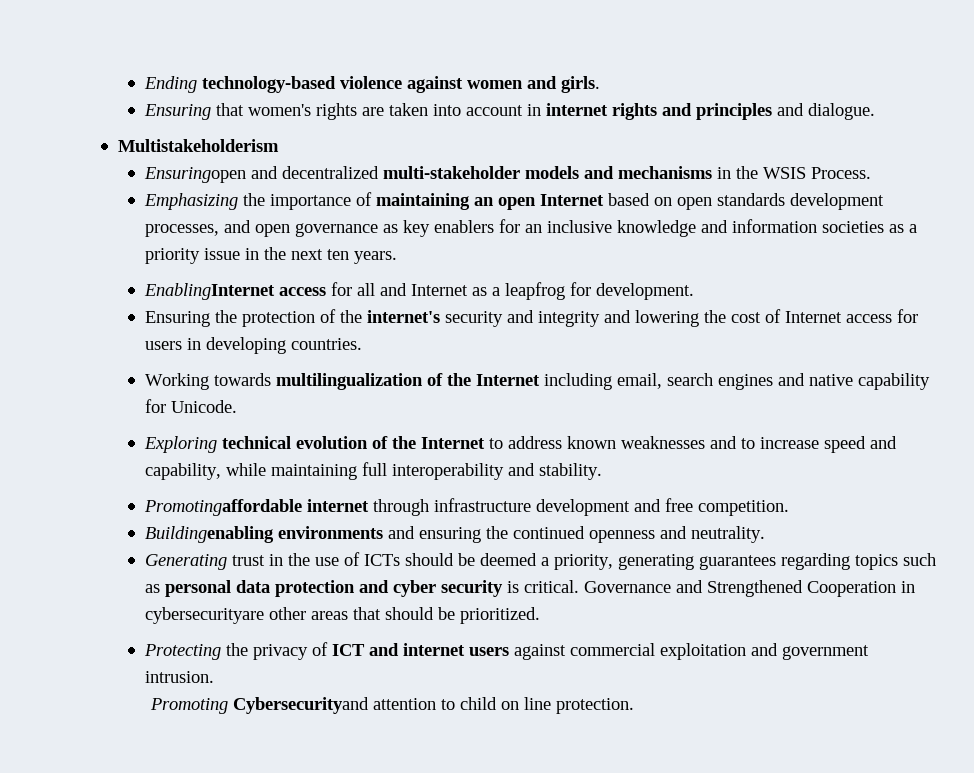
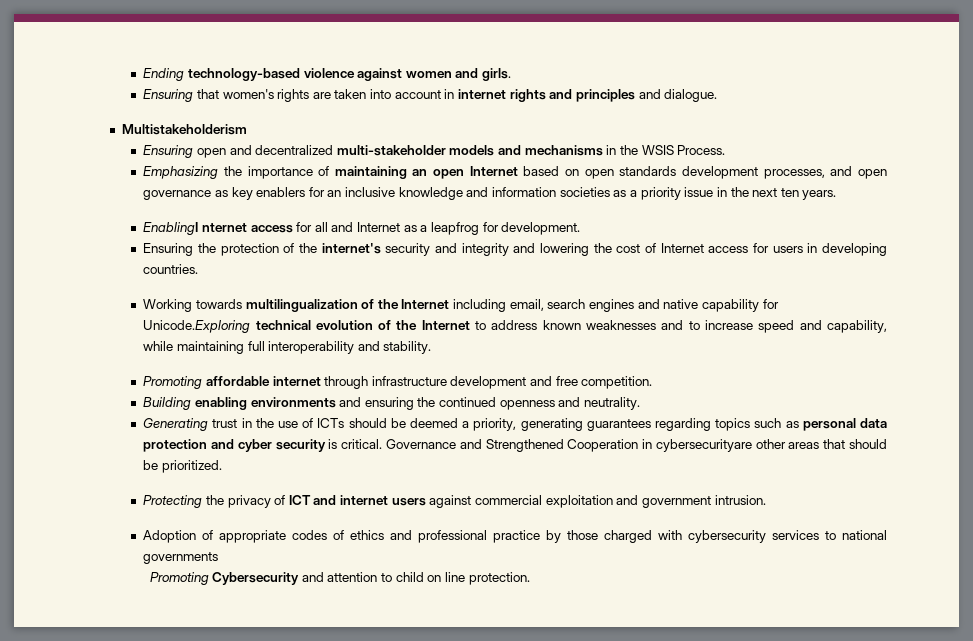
[143,167,246,183] Ensuringopen -> [143,145,226,158] Ensuring open
[143,283,275,300] EnablingInternet -> [143,222,247,235] EnablingI nternet
[170,400,237,413] [143,436,217,453] Unicode. // Exploring -> [143,320,251,333] Unicode.Exploring
[143,499,302,516] Promotingaffordable -> [143,376,270,389] Promoting affordable
[144,526,274,543] Buildingenabling -> [143,397,247,410] Building enabling
[150,697,370,714] // Promoting Cybersecurityand -> [143,530,887,543] [143,552,219,564] [149,572,324,585] // Adoption of appropriate codes of ethics and professional practice by those charged with cybersecurity services to national governments // Promoting Cybersecurity and

